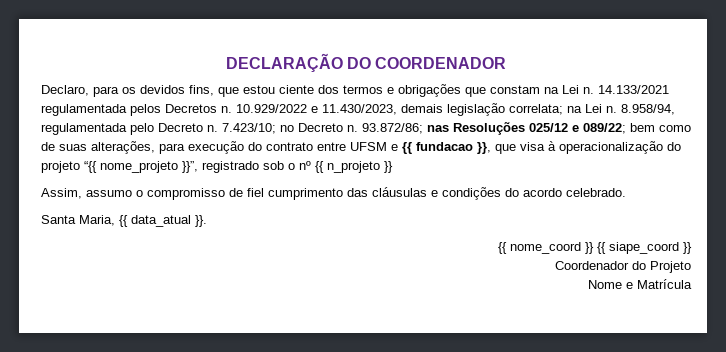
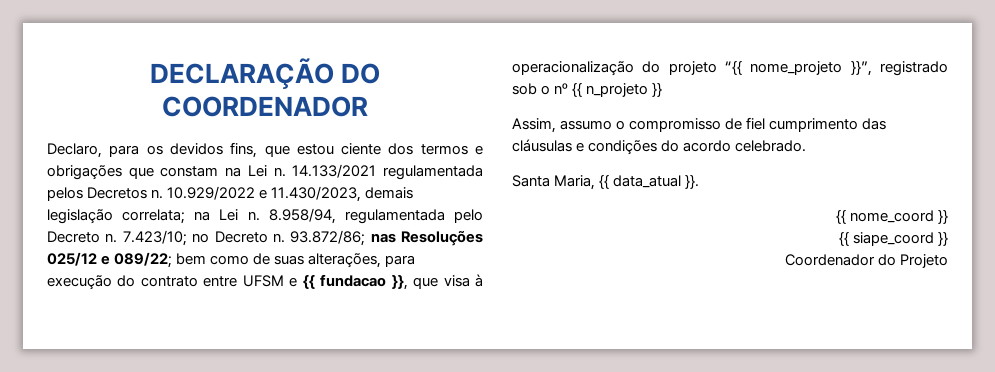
(594, 248) none -> (948, 216) //
[588,279,692,289] // Nome e Matrícula -> (948, 261) none

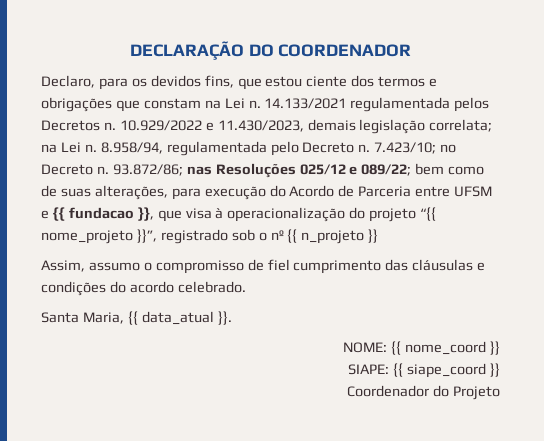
[140,276,198,287] contrato -> [289,185,412,197] Acordo de Parceria
(700, 181) none -> [343,342,388,353] NOME:
(948, 216) none -> [348,364,390,375] SIAPE:

